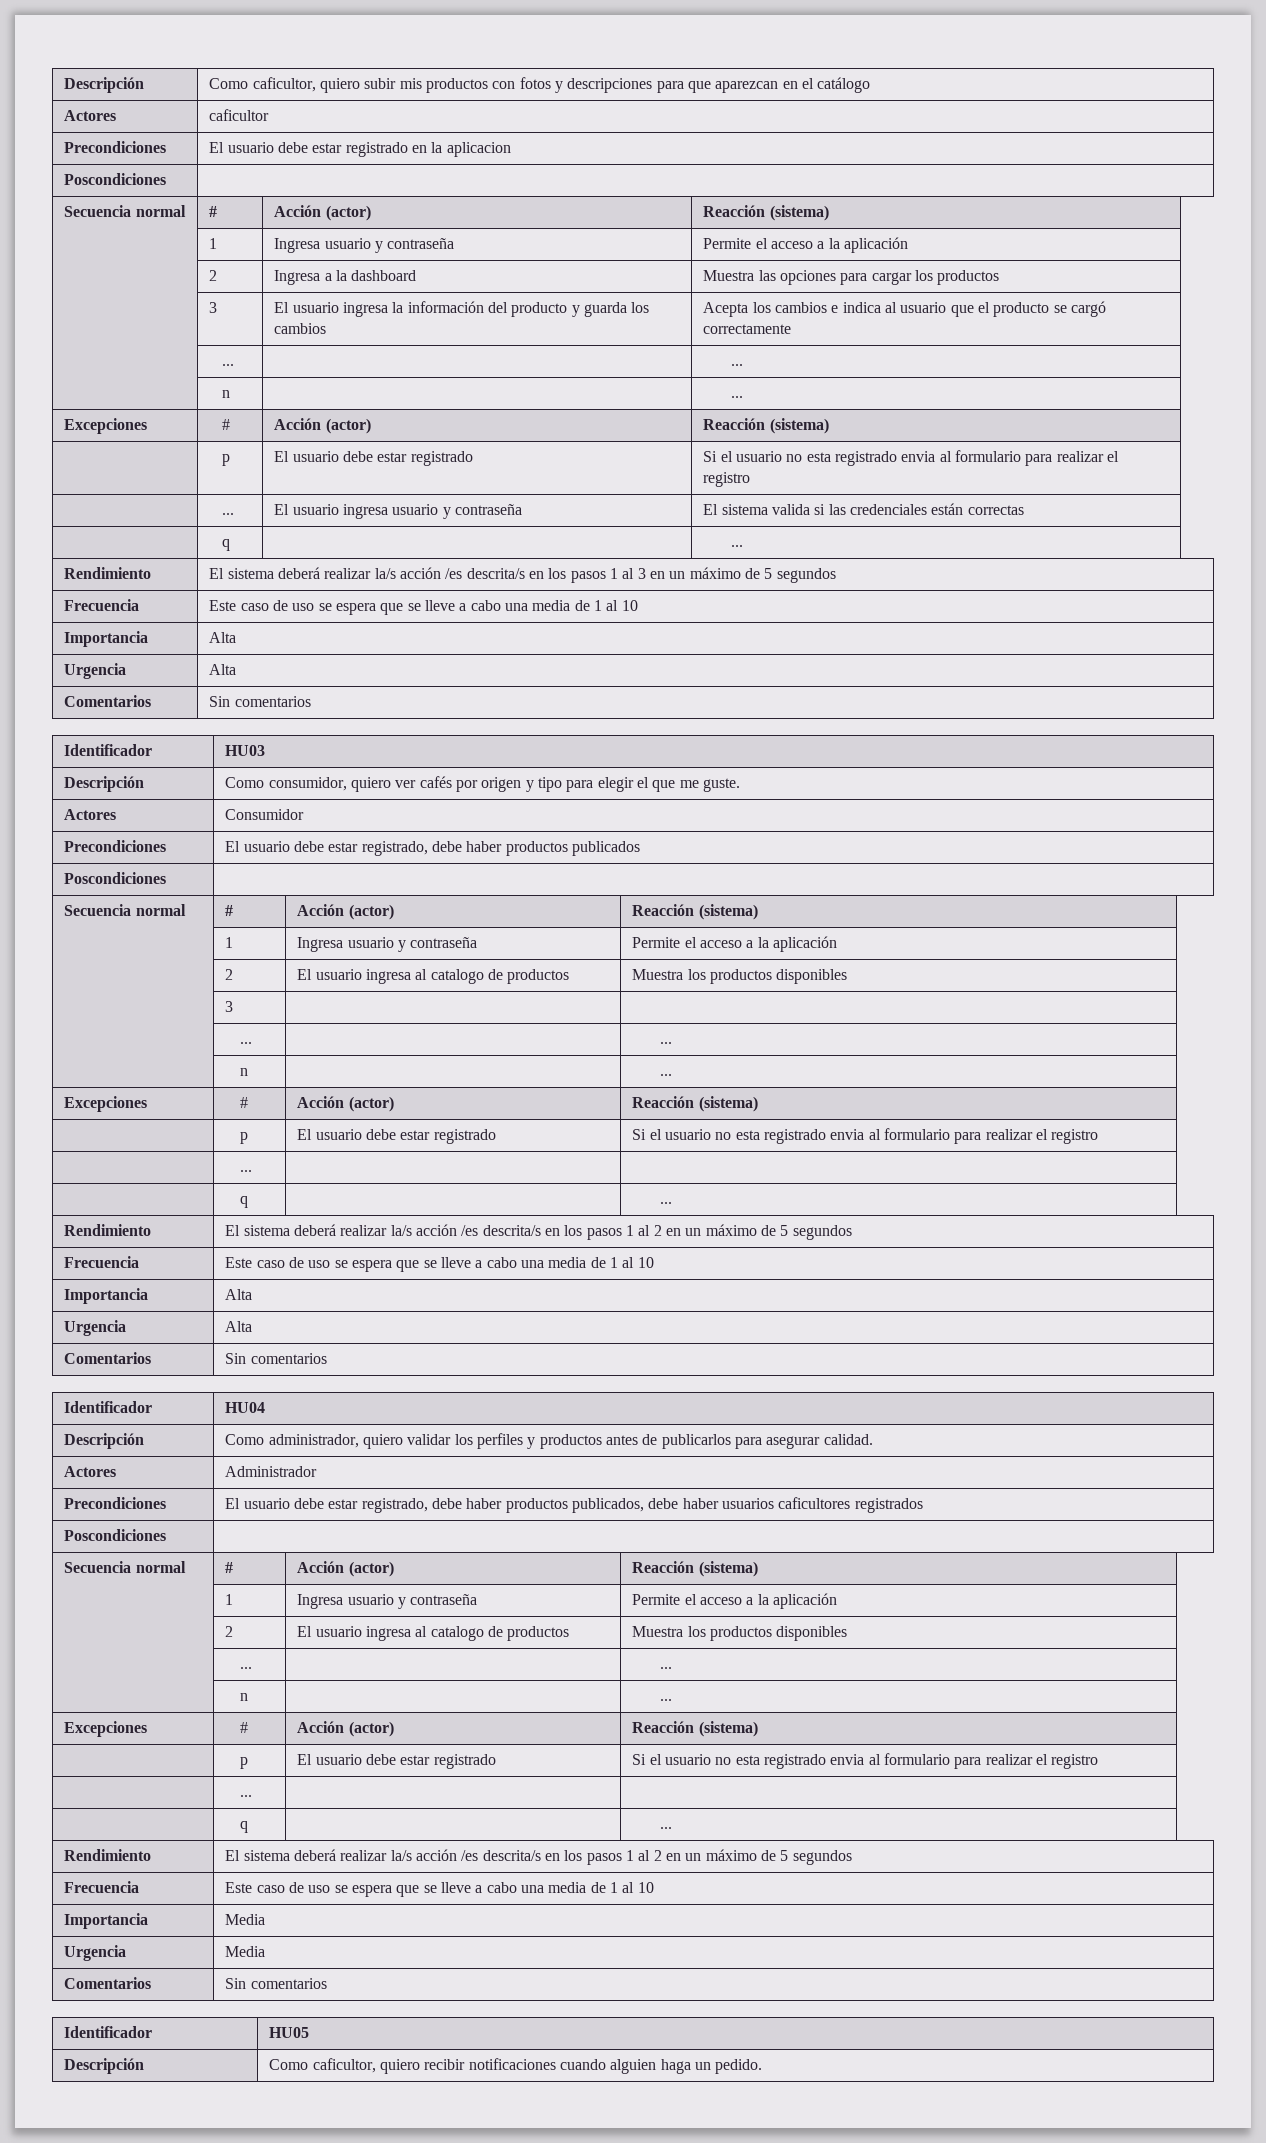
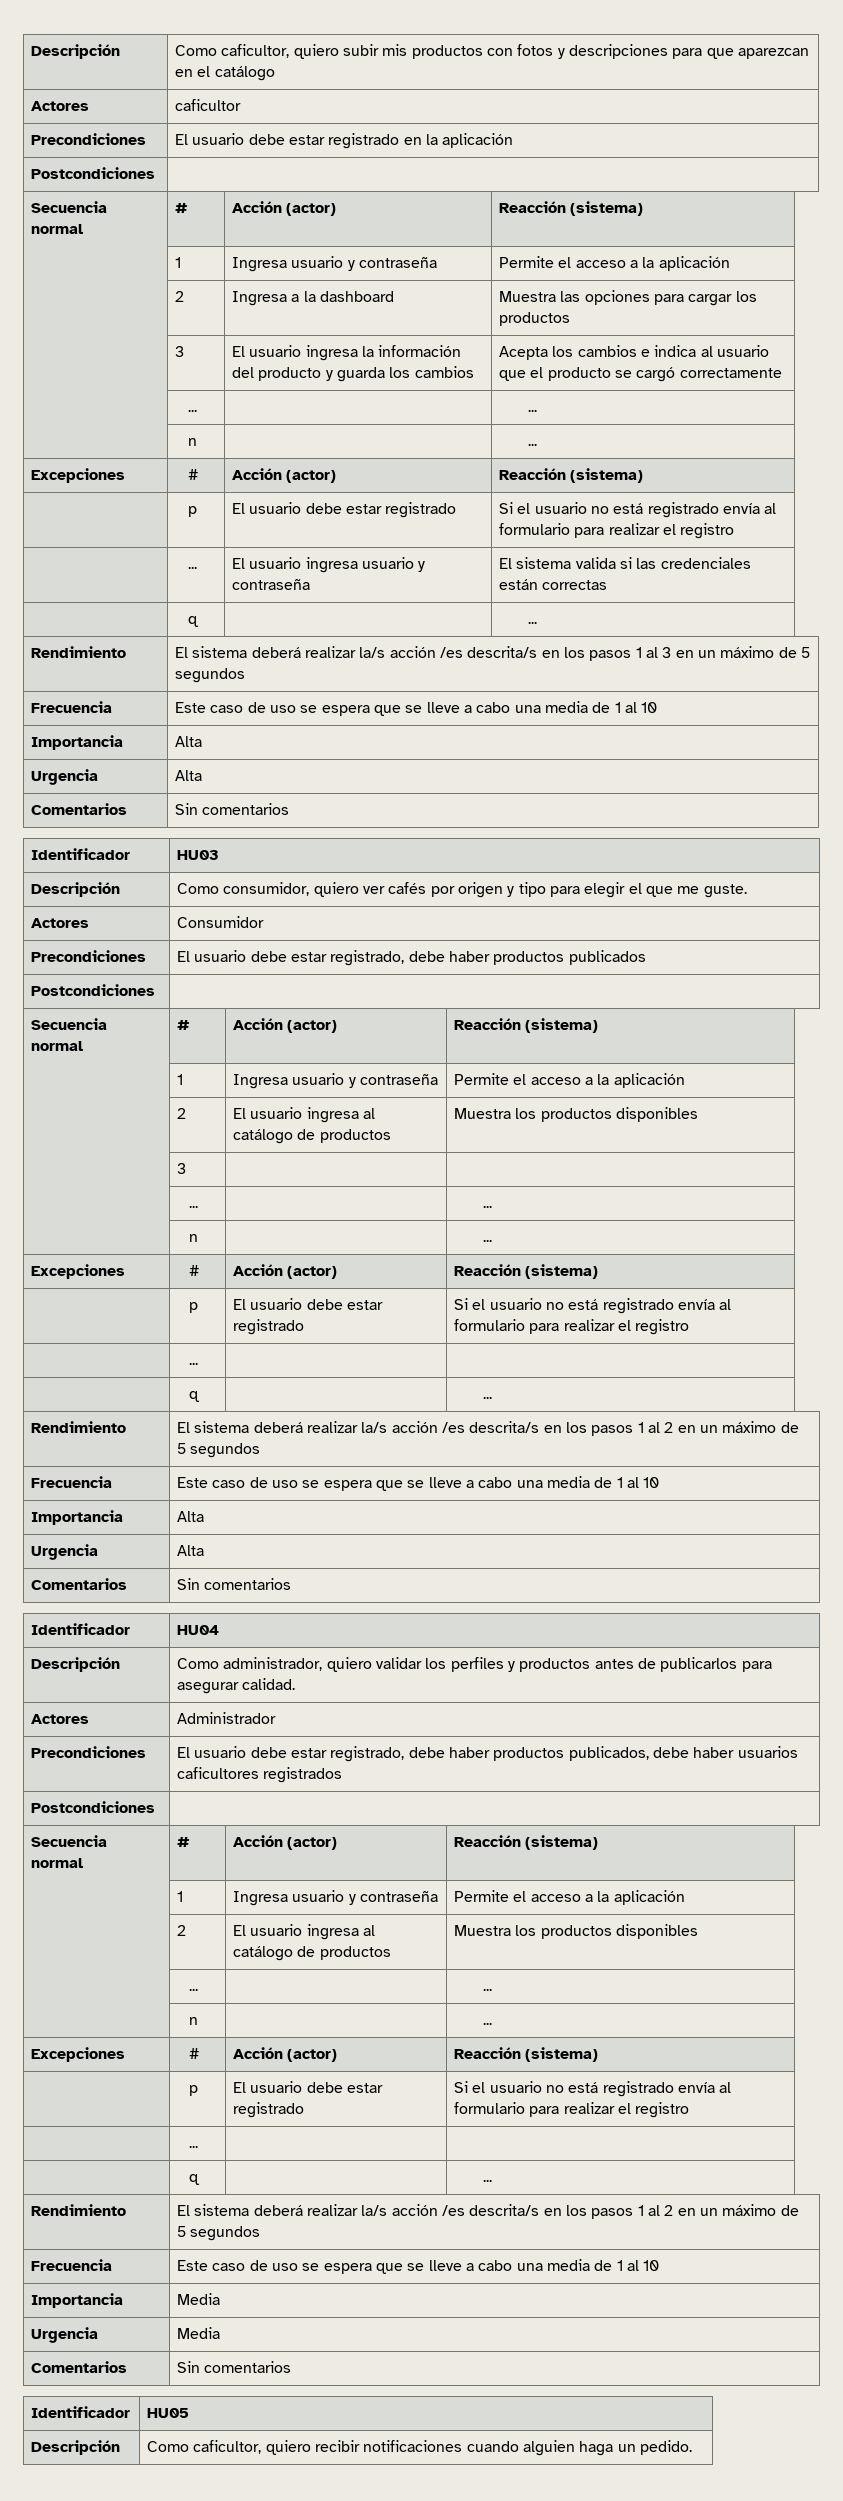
[446,142,511,157] [64,173,167,185] aplicacion // Poscondiciones -> [442,133,514,148] [31,167,156,179] aplicación // Postcondiciones
[806,451,936,466] esta registrado envia -> [613,502,761,518] está registrado envía
[64,872,167,884] Poscondiciones -> [31,984,156,996] Postcondiciones
[430,969,484,984] catalogo -> [233,1129,294,1144] catálogo
[735,1129,865,1144] esta registrado envia -> [568,1298,716,1314] está registrado envía
[64,1529,167,1541] Poscondiciones -> [31,1801,156,1813] Postcondiciones
[430,1626,484,1641] catalogo -> [233,1946,294,1961] catálogo
[735,1754,865,1769] esta registrado envia -> [568,2081,716,2097] está registrado envía

